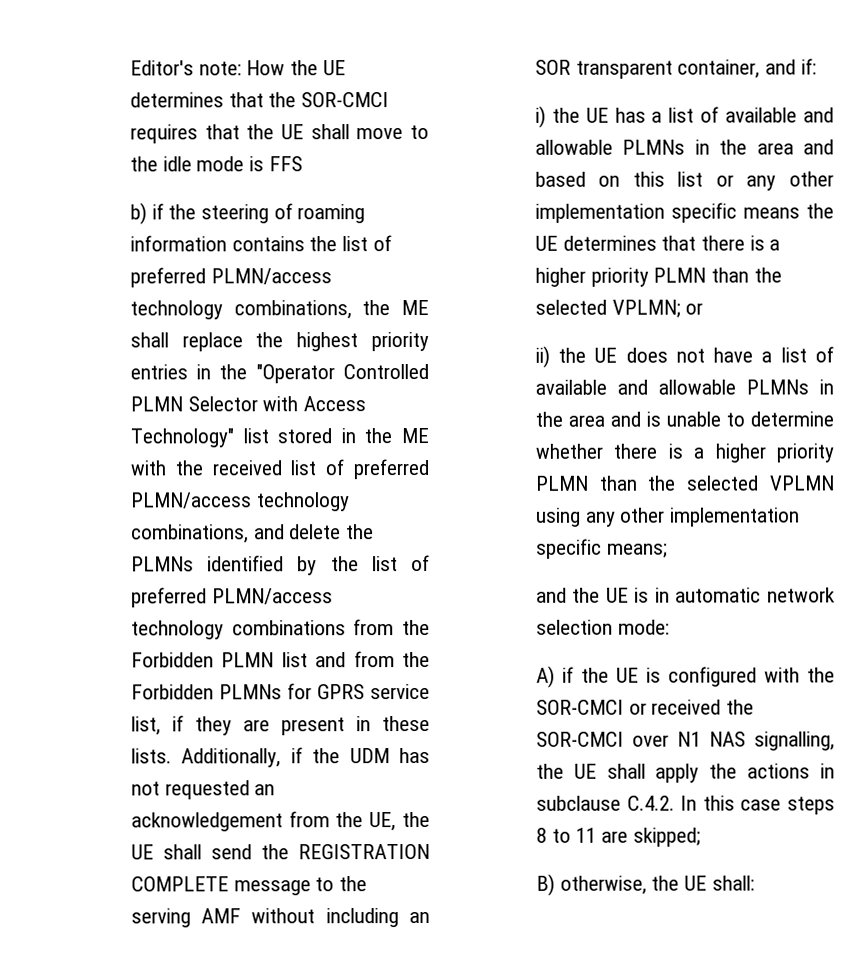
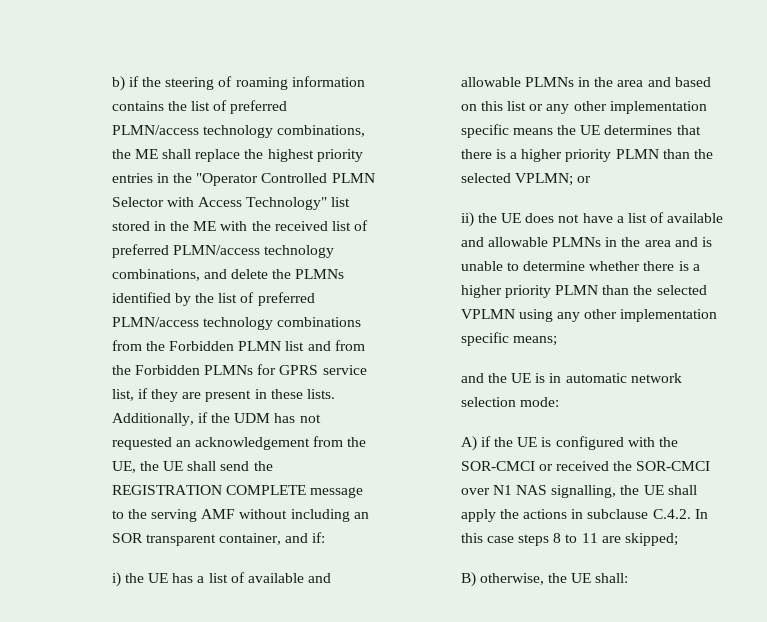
[129,60,346,76] [129,92,389,108] [129,124,429,144] [129,156,303,172] Editor's note: How the UE determines that the SOR-CMCI requires that the UE shall move to the idle mode is FFS // -> (111, 83) none

